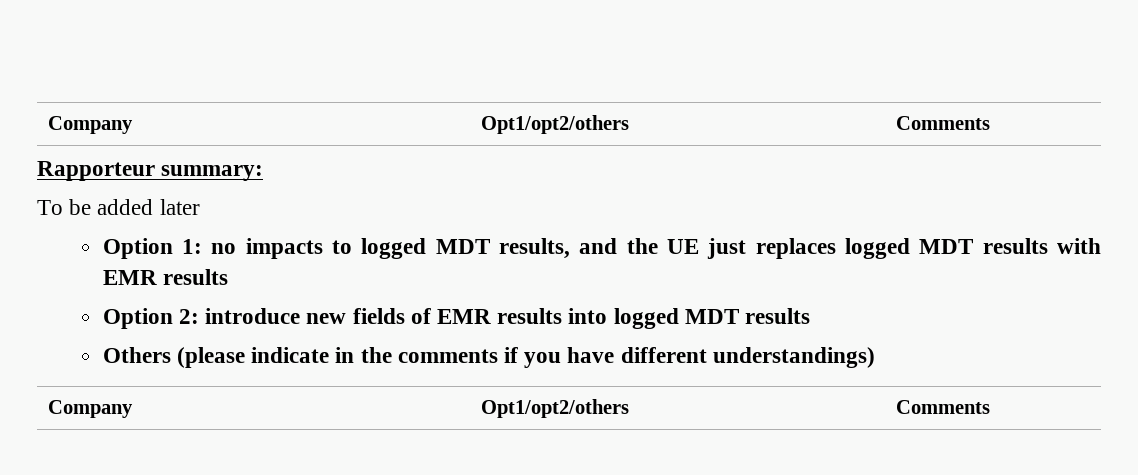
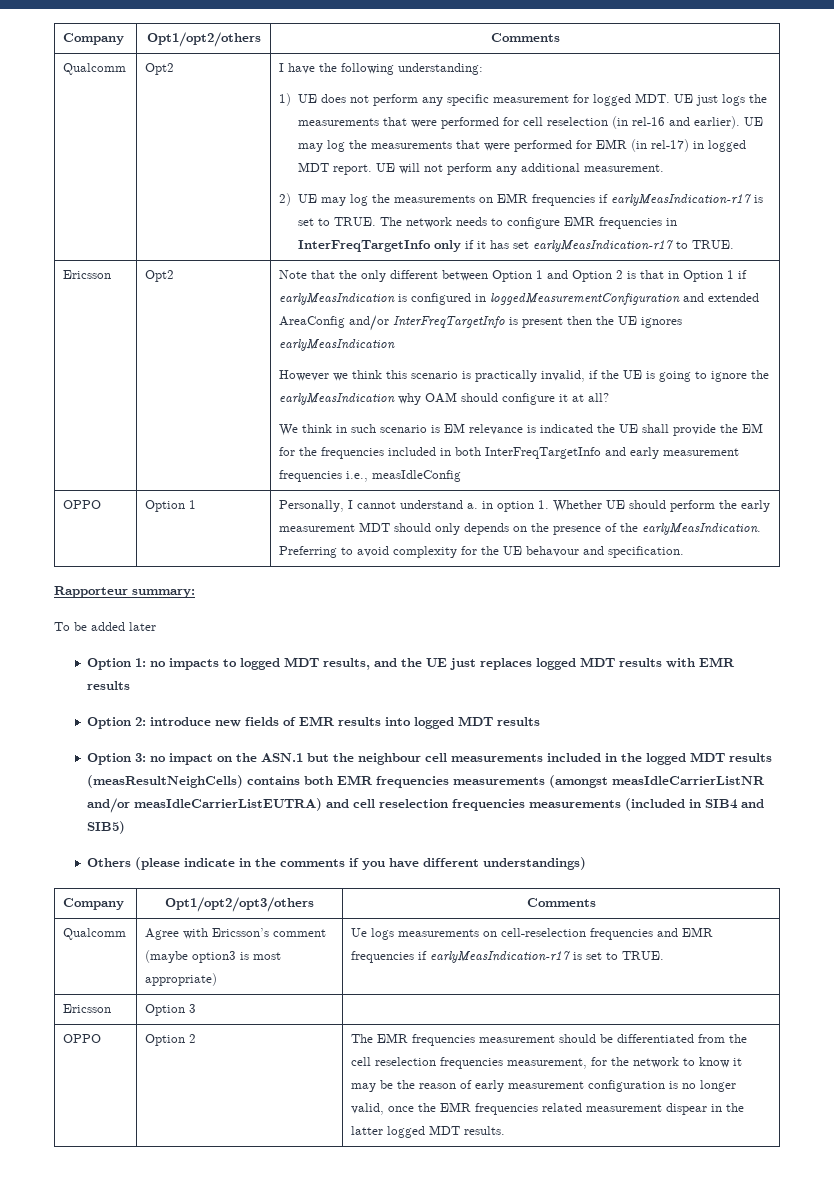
[47,116,133,134] [481,115,629,134] [896,116,990,130] Company | Opt1/opt2/others | Comments -> [63,33,125,45] [146,32,261,47] [490,33,560,42] [63,63,127,75] [145,63,175,75] [279,63,484,75] [279,93,767,106] [297,116,763,129] [297,139,746,152] [297,162,664,175] [279,193,763,206] [297,216,677,229] [297,240,734,252] [63,270,112,279] [145,270,175,282] [279,270,748,282] [279,293,760,305] [279,315,683,331] [279,339,396,351] [279,370,770,382] [279,392,610,405] [279,423,764,436] [279,447,740,459] [279,470,462,482] [63,500,102,509] [145,500,197,512] [279,500,771,512] [279,522,762,535] [279,546,685,558] Company | Opt1/opt2/others | Comments // Qualcomm | Opt2 | I have the following understanding: // 1) UE does not perform any specific measurement for logged MDT. UE just logs the measurements that were performed for cell reselection (in rel-16 and earlier). UE may log the measurements that were performed for EMR (in rel-17) in logged MDT report. UE will not perform any additional measurement. // 2) UE may log the measurements on EMR frequencies if earlyMeasIndication-r17 is set to TRUE. The network needs to configure EMR frequencies in InterFreqTargetInfo only if it has set earlyMeasIndication-r17 to TRUE. // Ericsson | Opt2 | Note that the only different between Option 1 and Option 2 is that in Option 1 if earlyMeasIndication is configured in loggedMeasurementConfiguration and extended AreaConfig and/or InterFreqTargetInfo is present then the UE ignores earlyMeasIndication // However we think this scenario is practically invalid, if the UE is going to ignore the earlyMeasIndication why OAM should configure it at all? // We think in such scenario is EM relevance is indicated the UE shall provide the EM for the frequencies included in both InterFreqTargetInfo and early measurement frequencies i.e., measIdleConfig // OPPO | Option 1 | Personally, I cannot understand a. in option 1. Whether UE should perform the early measurement MDT should only depends on the presence of the earlyMeasIndication. Preferring to avoid complexity for the UE behavour and specification.
(811, 316) none -> [86,752,772,765] [86,775,765,788] [86,798,764,813] [86,821,125,834] // Option 3: no impact on the ASN.1 but the neighbour cell measurements included in the logged MDT results (measResultNeighCells) contains both EMR frequencies measurements (amongst measIdleCarrierListNR and/or measIdleCarrierListEUTRA) and cell reselection frequencies measurements (included in SIB4 and SIB5)
[481,399,629,418] [896,400,990,414] Opt1/opt2/others | Comments -> [165,897,314,912] [526,898,596,907] [63,928,127,940] [145,928,327,940] [145,950,282,963] [145,973,218,986] [351,927,714,940] [351,951,665,963] [63,1004,112,1013] [145,1004,197,1016] [63,1034,102,1043] [145,1034,197,1046] [351,1033,748,1046] [351,1057,743,1069] [351,1080,737,1092] [351,1102,745,1115] [351,1125,506,1138] Opt1/opt2/opt3/others | Comments // Qualcomm | Agree with Ericsson’s comment (maybe option3 is most appropriate) | Ue logs measurements on cell-reselection frequencies and EMR frequencies if earlyMeasIndication-r17 is set to TRUE. // Ericsson | Option 3 | // OPPO | Option 2 | The EMR frequencies measurement should be differentiated from the cell reselection frequencies measurement, for the network to know it may be the reason of early measurement configuration is no longer valid, once the EMR frequencies related measurement dispear in the latter logged MDT results.

